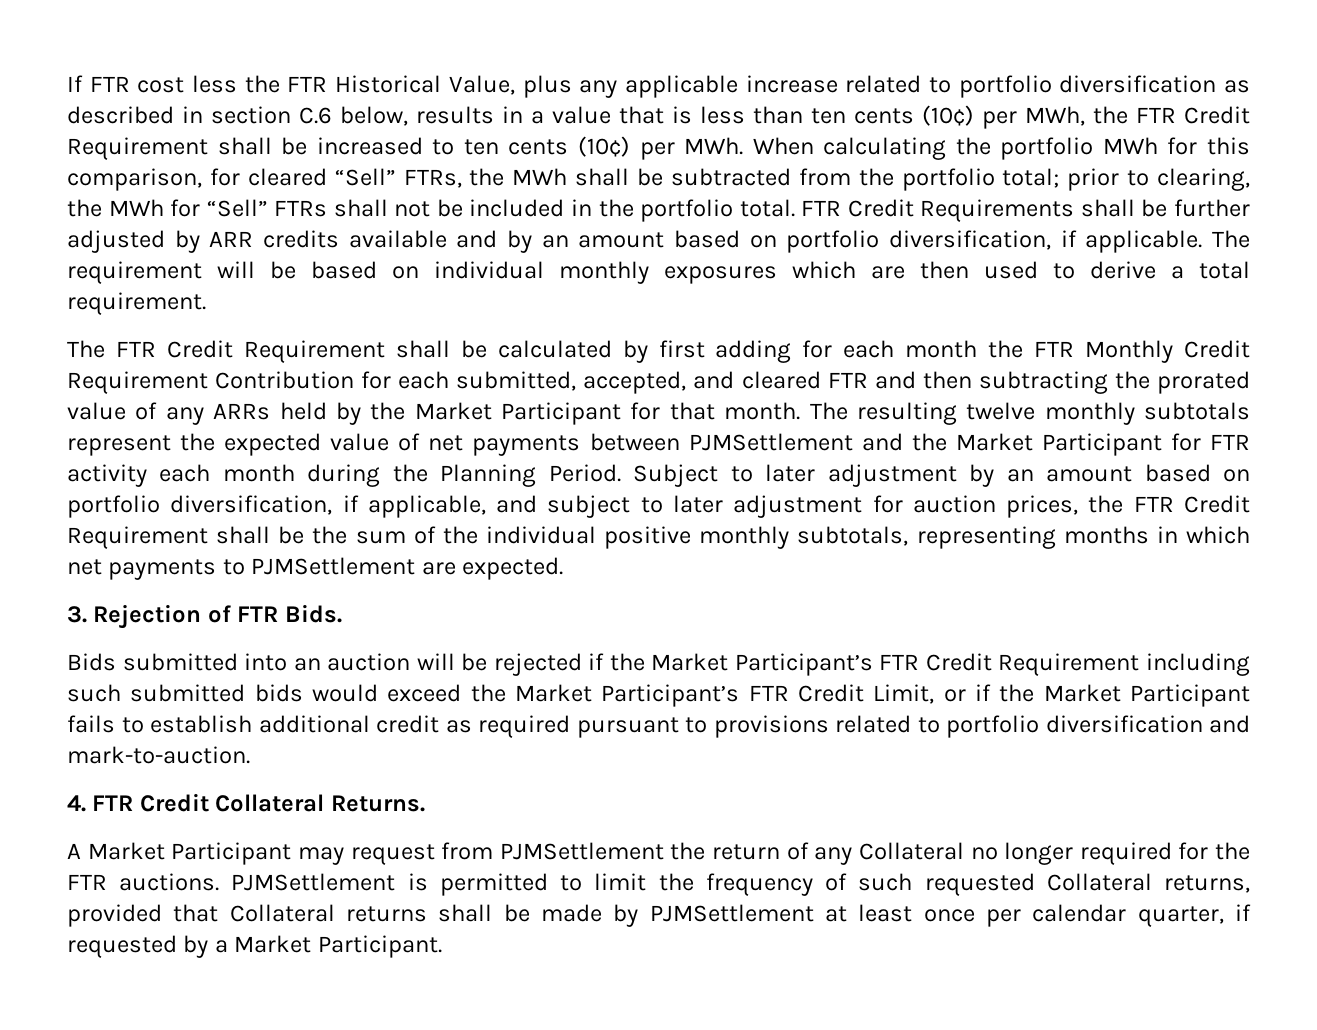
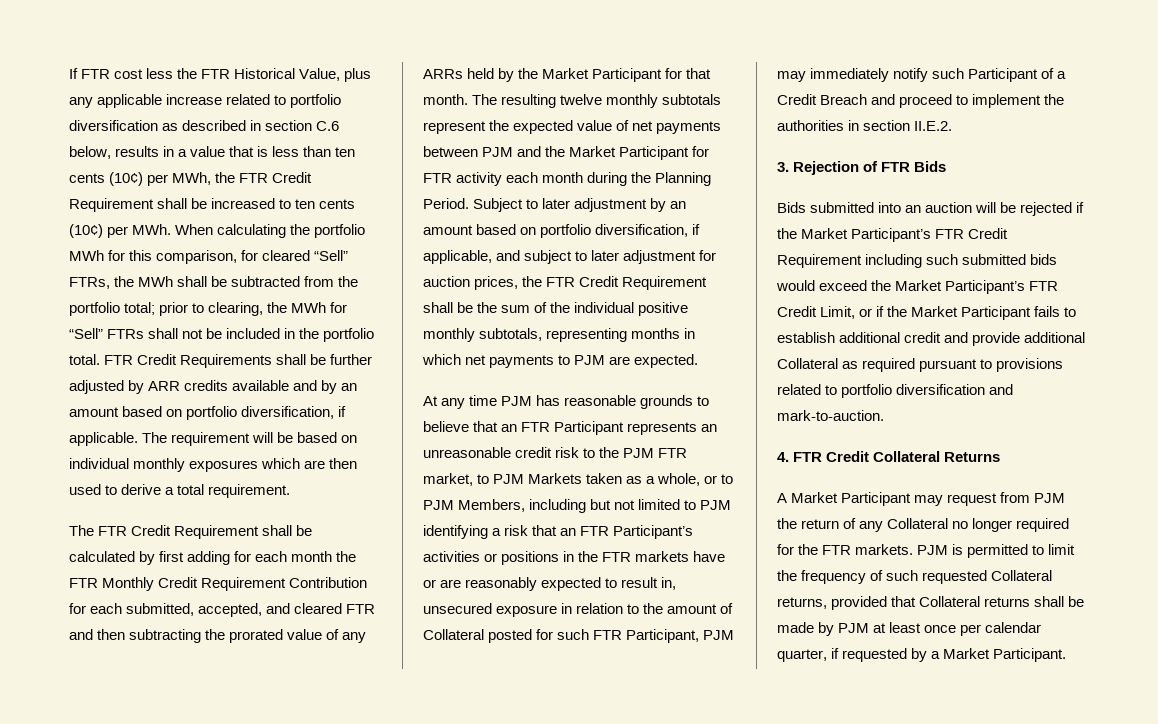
[688,433,853,451] PJMSettlement -> [482,147,514,157] PJM
[251,557,416,575] PJMSettlement -> [574,355,606,365] PJM
(564, 568) none -> [423,395,710,409] [423,421,718,435] [423,447,688,458] [423,473,734,486] [423,499,732,513] [423,525,694,539] [423,551,726,565] [423,577,677,591] [423,603,734,617] [423,629,735,643] [777,68,1067,82] [777,94,1065,108] [777,120,953,131] // At any time PJM has reasonable grounds to believe that an FTR Participant represents an unreasonable credit risk to the PJM FTR market, to PJM Markets taken as a whole, or to PJM Members, including but not limited to PJM identifying a risk that an FTR Participant’s activities or positions in the FTR markets have or are reasonably expected to result in, unsecured exposure in relation to the amount of Collateral posted for such FTR Participant, PJM may immediately notify such Participant of a Credit Breach and proceed to implement the authorities in section II.E.2.
[284,604,342,623] Bids. -> [914,161,947,172] Bids
(439, 724) none -> [944,332,1086,346] [777,358,838,369] and provide additional Collateral
[330,795,425,812] Returns. -> [944,452,1001,462] Returns
[499,842,664,860] PJMSettlement -> [1034,493,1066,503] PJM
[119,873,396,891] auctions. PJMSettlement -> [855,544,949,555] markets. PJM
[649,904,814,922] PJMSettlement -> [838,623,870,633] PJM

